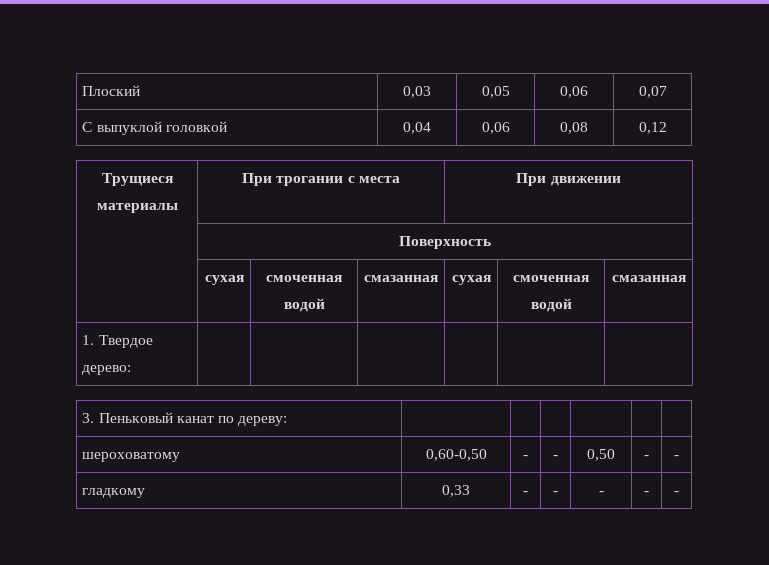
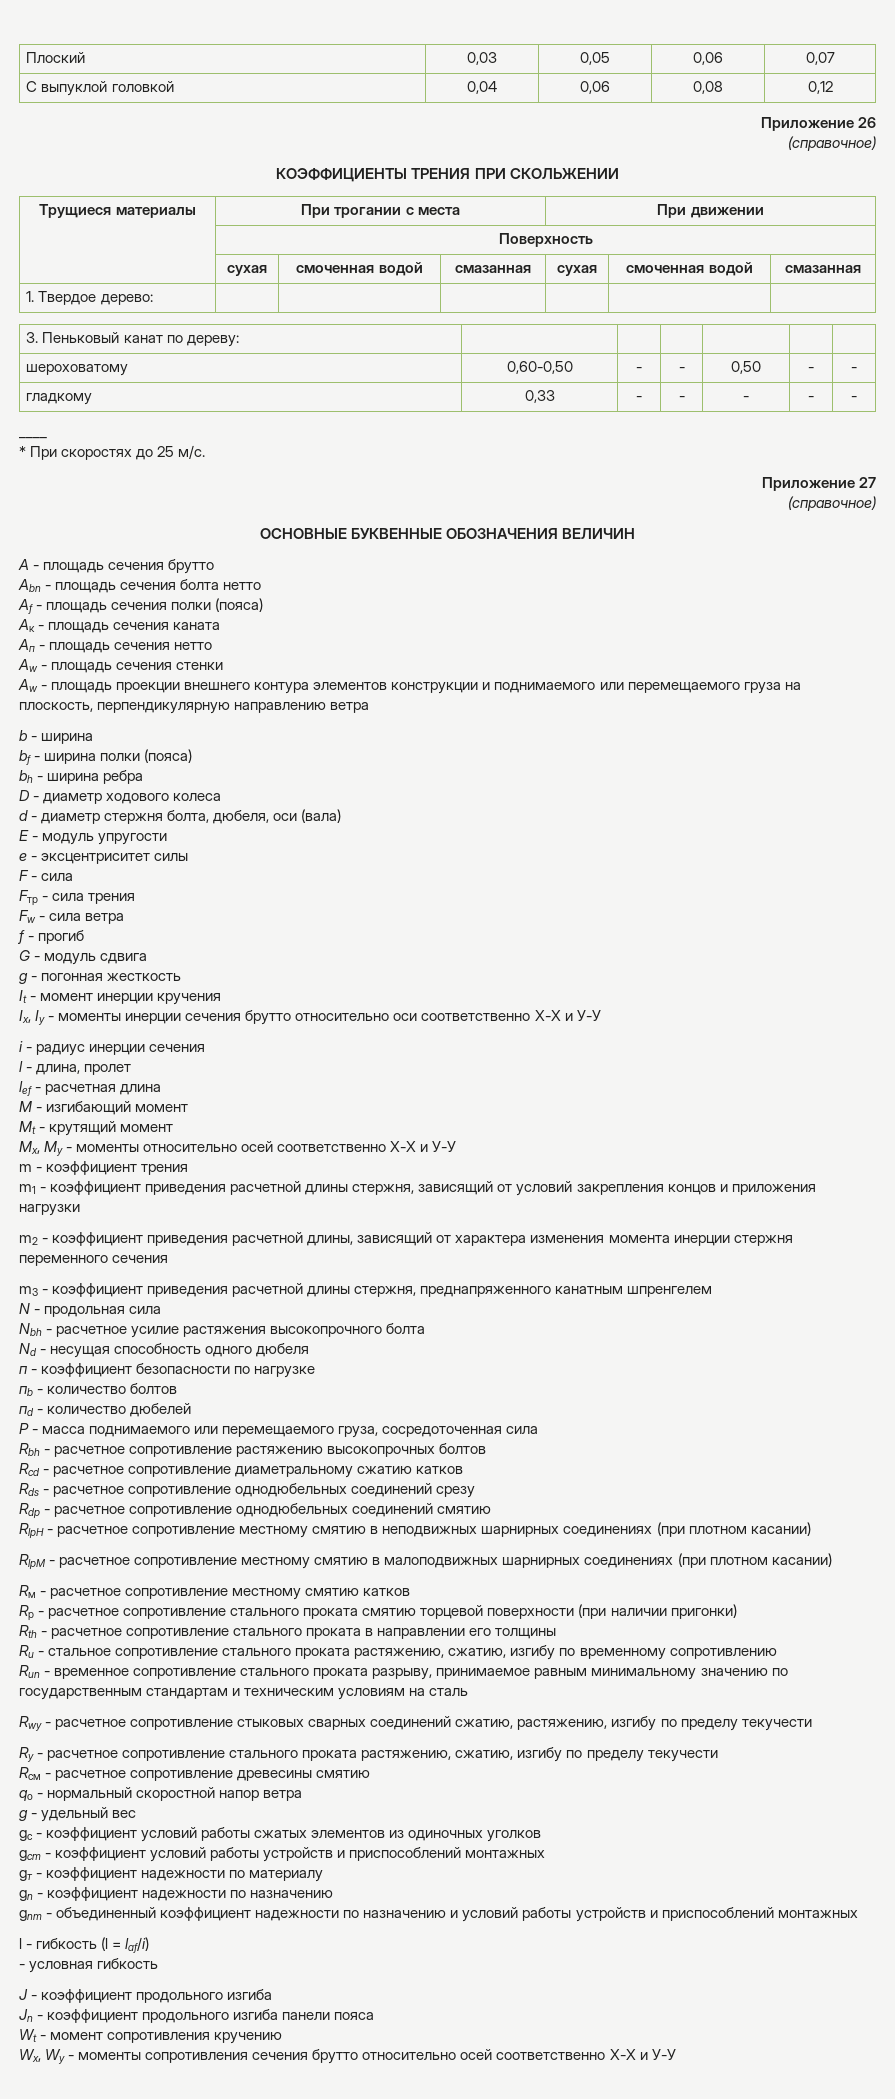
(667, 128) none -> [760,117,876,131] [788,136,876,151] [276,168,619,182] // Приложение 26 // (справочное) // КОЭФФИЦИЕНТЫ ТРЕНИЯ ПРИ СКОЛЬЖЕНИИ
(679, 493) none -> [19,437,47,439] [19,445,206,460] [761,477,876,491] [788,496,876,511] [259,528,636,539] [18,559,215,574] [18,579,262,593] [18,598,264,614] [18,619,221,633] [18,639,213,653] [18,659,224,673] [18,679,801,694] [19,702,370,714] [19,730,94,744] [19,749,193,765] [19,770,144,784] [19,790,222,804] [19,809,342,824] [19,830,168,845] [19,853,189,864] [19,870,74,881] [19,890,136,906] [19,910,125,924] [17,930,85,944] [19,950,148,965] [19,973,182,984] [19,990,222,1005] [19,1010,601,1025] [19,1041,206,1056] [19,1061,132,1075] [19,1081,162,1096] [19,1101,189,1115] [19,1121,174,1136] [19,1141,457,1156] [19,1161,189,1175] [19,1181,816,1196] [19,1204,80,1216] [19,1232,793,1246] [19,1255,169,1266] [19,1283,713,1297] [19,1303,162,1317] [19,1323,426,1338] [19,1343,310,1358] [19,1363,316,1378] [19,1383,178,1396] [19,1403,192,1417] [19,1423,539,1438] [19,1443,487,1457] [19,1463,464,1478] [19,1483,476,1498] [19,1503,492,1519] [19,1522,811,1539] [19,1553,832,1570] [19,1585,411,1600] [19,1604,737,1621] [19,1625,557,1639] [19,1645,777,1660] [19,1665,788,1680] [19,1688,469,1700] [19,1716,812,1731] [19,1747,718,1762] [19,1767,371,1781] [19,1787,303,1801] [19,1807,137,1822] [19,1827,542,1842] [19,1847,546,1862] [19,1867,324,1882] [19,1887,334,1901] [19,1907,858,1922] [19,1937,150,1953] [19,1958,159,1973] [19,1989,273,2003] [19,2009,375,2023] [19,2029,283,2044] [19,2049,676,2064] // ____ // * При скоростях до 25 м/с. // Приложение 27 // (справочное) // ОСНОВНЫЕ БУКВЕННЫЕ ОБОЗНАЧЕНИЯ ВЕЛИЧИН // А - площадь сечения брутто // Аbn - площадь сечения болта нетто // Af - площадь сечения полки (пояса) // Ак - площадь сечения каната // Ап - площадь сечения нетто // Aw - площадь сечения стенки // Aw - площадь проекции внешнего контура элементов конструкции и поднимаемого или перемещаемого груза на плоскость, перпендикулярную направлению ветра // b - ширина // bf - ширина полки (пояса) // bh - ширина ребра // D - диаметр ходового колеса // d - диаметр стержня болта, дюбеля, оси (вала) // Е - модуль упругости // е - эксцентриситет силы // F - сила // Fтр - сила трения // Fw - сила ветра // f - прогиб // G - модуль сдвига // g - погонная жесткость // It - момент инерции кручения // Ix, Iy - моменты инерции сечения брутто относительно оси соответственно X-X и У-У // i - радиус инерции сечения // l - длина, пролет // lef - расчетная длина // М - изгибающий момент // Mt - крутящий момент // Мх, Мy - моменты относительно осей соответственно Х-Х и У-У // m - коэффициент трения // m1 - коэффициент приведения расчетной длины стержня, зависящий от условий закрепления концов и приложения нагрузки // m2 - коэффициент приведения расчетной длины, зависящий от характера изменения момента инерции стержня переменного сечения // m3 - коэффициент приведения расчетной длины стержня, преднапряженного канатным шпренгелем // N - продольная сила // Nbh - расчетное усилие растяжения высокопрочного болта // Nd - несущая способность одного дюбеля // п - коэффициент безопасности по нагрузке // пb - количество болтов // пd - количество дюбелей // Р - масса поднимаемого или перемещаемого груза, сосредоточенная сила // Rbh - расчетное сопротивление растяжению высокопрочных болтов // Rcd - расчетное сопротивление диаметральному сжатию катков // Rds - расчетное сопротивление однодюбельных соединений срезу // Rdp - расчетное сопротивление однодюбельных соединений смятию // RlpH - расчетное сопротивление местному смятию в неподвижных шарнирных соединениях (при плотном касании) // RlpM - расчетное сопротивление местному смятию в малоподвижных шарнирных соединениях (при плотном касании) // Rм - расчетное сопротивление местному смятию катков // Rp - расчетное сопротивление стального проката смятию торцевой поверхности (при наличии пригонки) // Rth - расчетное сопротивление стального проката в направлении его толщины // Ru - стальное сопротивление стального проката растяжению, сжатию, изгибу по временному сопротивлению // Run - временное сопротивление стального проката разрыву, принимаемое равным минимальному значению по государственным стандартам и техническим условиям на сталь // Rwу - расчетное сопротивление стыковых сварных соединений сжатию, растяжению, изгибу по пределу текучести // Ry - расчетное сопротивление стального проката растяжению, сжатию, изгибу по пределу текучести // Rсм - расчетное сопротивление древесины смятию // qo - нормальный скоростной напор ветра // g - удельный вес // gс - коэффициент условий работы сжатых элементов из одиночных уголков // gсm - коэффициент условий работы устройств и приспособлений монтажных // gт - коэффициент надежности по материалу // gn - коэффициент надежности по назначению // gnm - объединенный коэффициент надежности по назначению и условий работы устройств и приспособлений монтажных // l - гибкость (l = laf/i) // - условная гибкость // J - коэффициент продольного изгиба // Jn - коэффициент продольного изгиба панели пояса // Wt - момент сопротивления кручению // Wx, Wy - моменты сопротивления сечения брутто относительно осей соответственно X-Х и У-У

